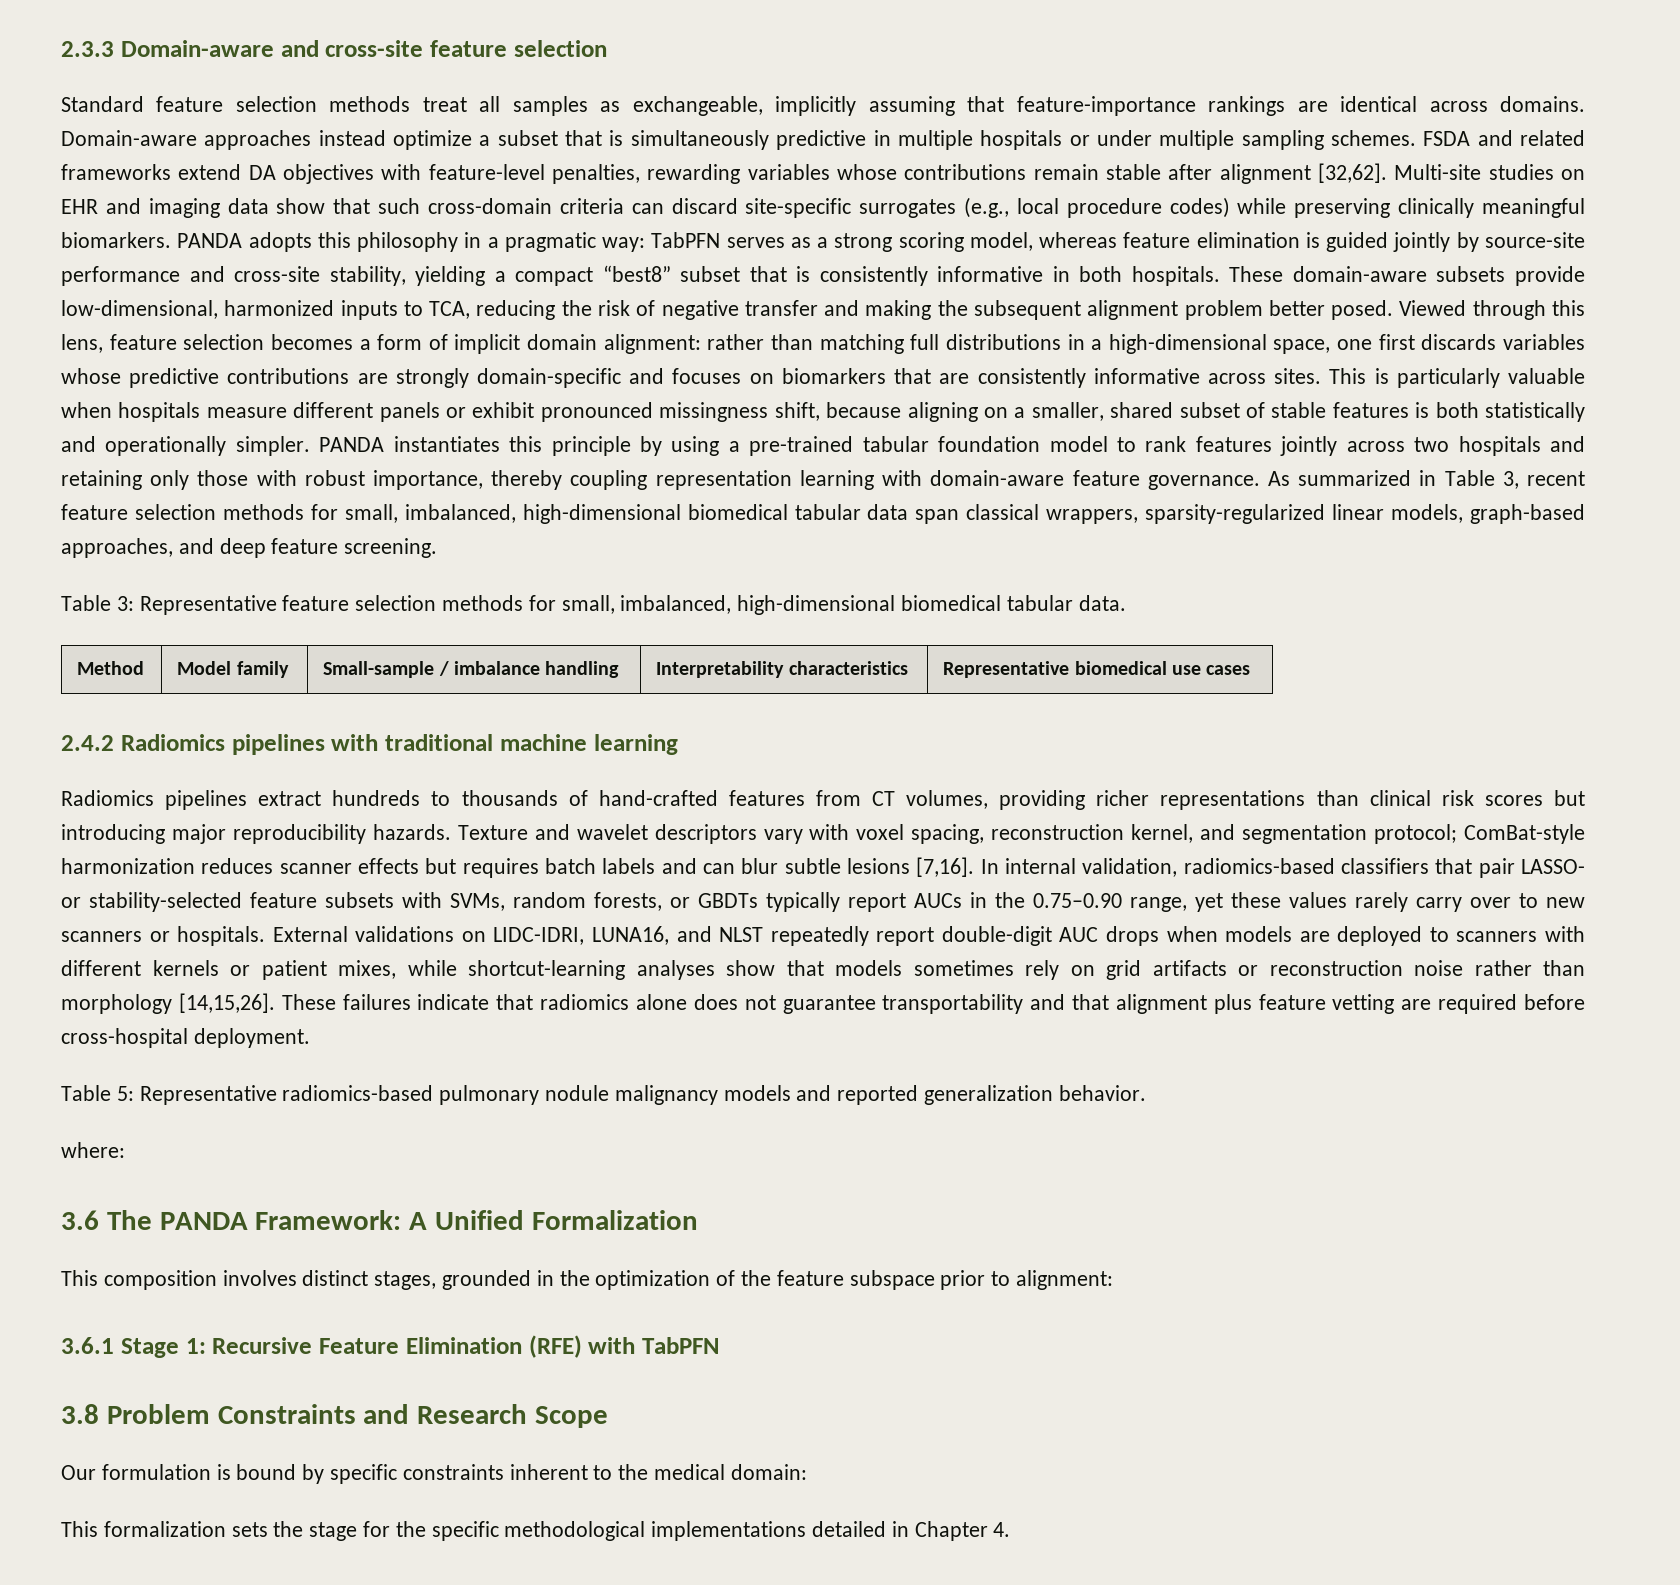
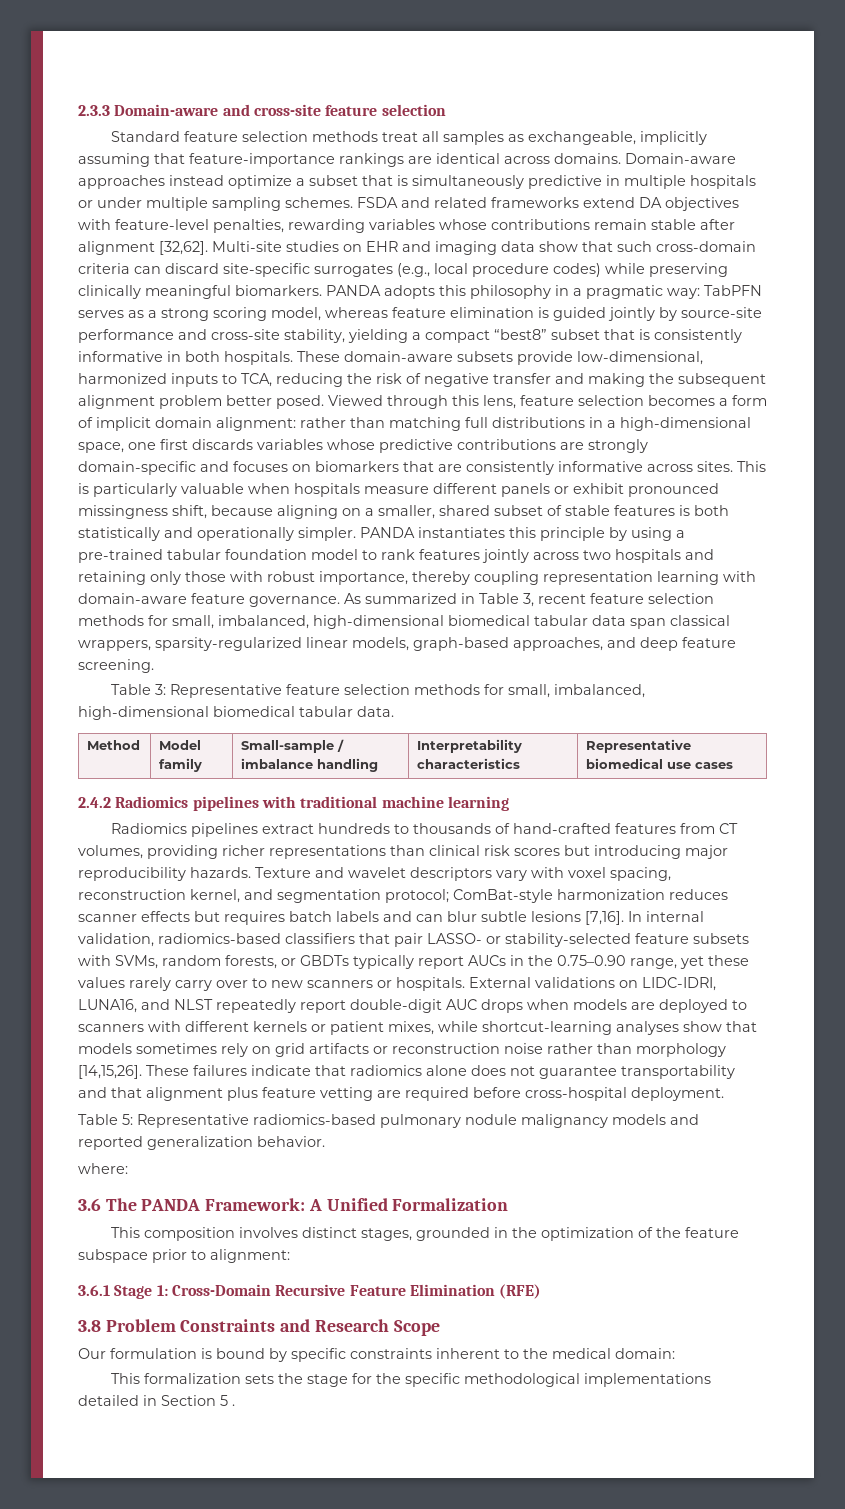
(206, 1346) none -> [171,1284,271,1296] Cross-Domain
[588,1337,719,1354] with TabPFN -> (542, 1291) none
[914,1521,1011,1541] Chapter 4. -> [161,1395,235,1406] Section 5 .

